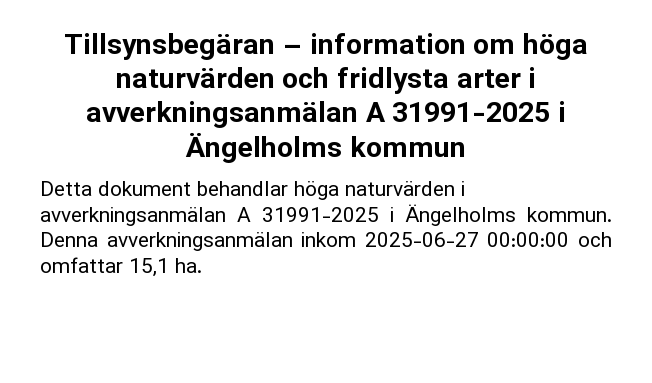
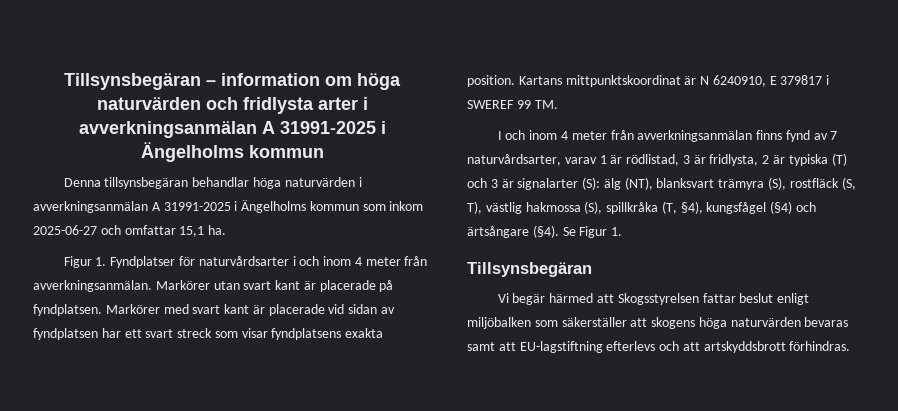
[40,181,191,196] Detta dokument -> [63,177,189,189] Denna tillsynsbegäran
[527,207,612,222] [40,232,293,251] kommun. Denna avverkningsanmälan -> [309,201,386,211] kommun som
[487,232,570,247] 00:00:00 -> (97, 230) none
(202, 265) none -> [63,256,428,268] [33,280,394,292] [33,304,396,316] [33,328,384,340] [467,75,830,87] [467,100,558,109] [497,130,838,142] [467,153,847,166] [467,177,856,190] [467,201,817,214] [467,225,623,238] [467,262,592,277] [497,293,810,305] [467,317,849,329] [467,341,851,353] // Figur 1. Fyndplatser för naturvårdsarter i och inom 4 meter från avverkningsanmälan. Markörer utan svart kant är placerade på fyndplatsen. Markörer med svart kant är placerade vid sidan av fyndplatsen har ett svart streck som visar fyndplatsens exakta position. Kartans mittpunktskoordinat är N 6240910, E 379817 i SWEREF 99 TM. // I och inom 4 meter från avverkningsanmälan finns fynd av 7 naturvårdsarter, varav 1 är rödlistad, 3 är fridlysta, 2 är typiska (T) och 3 är signalarter (S): älg (NT), blanksvart trämyra (S), rostfläck (S, T), västlig hakmossa (S), spillkråka (T, §4), kungsfågel (§4) och ärtsångare (§4). Se Figur 1. // Tillsynsbegäran // Vi begär härmed att Skogsstyrelsen fattar beslut enligt miljöbalken som säkerställer att skogens höga naturvärden bevaras samt att EU-lagstiftning efterlevs och att artskyddsbrott förhindras.

